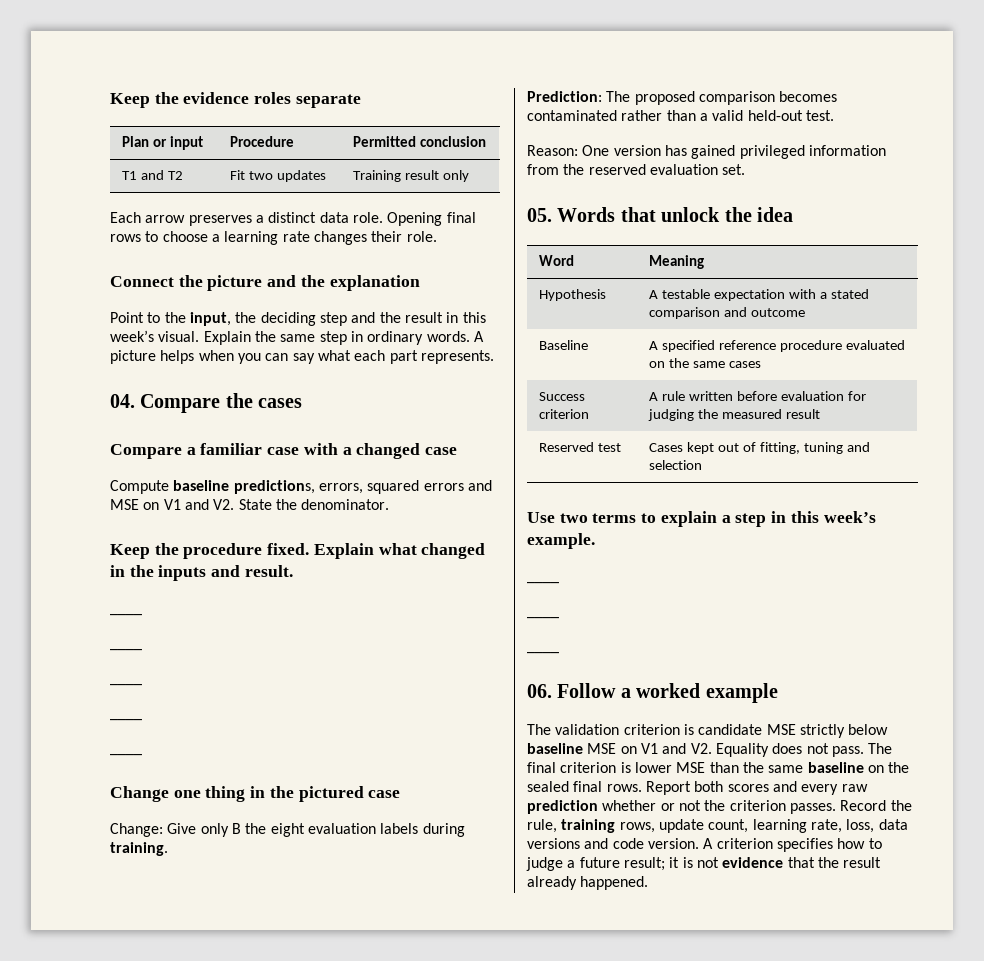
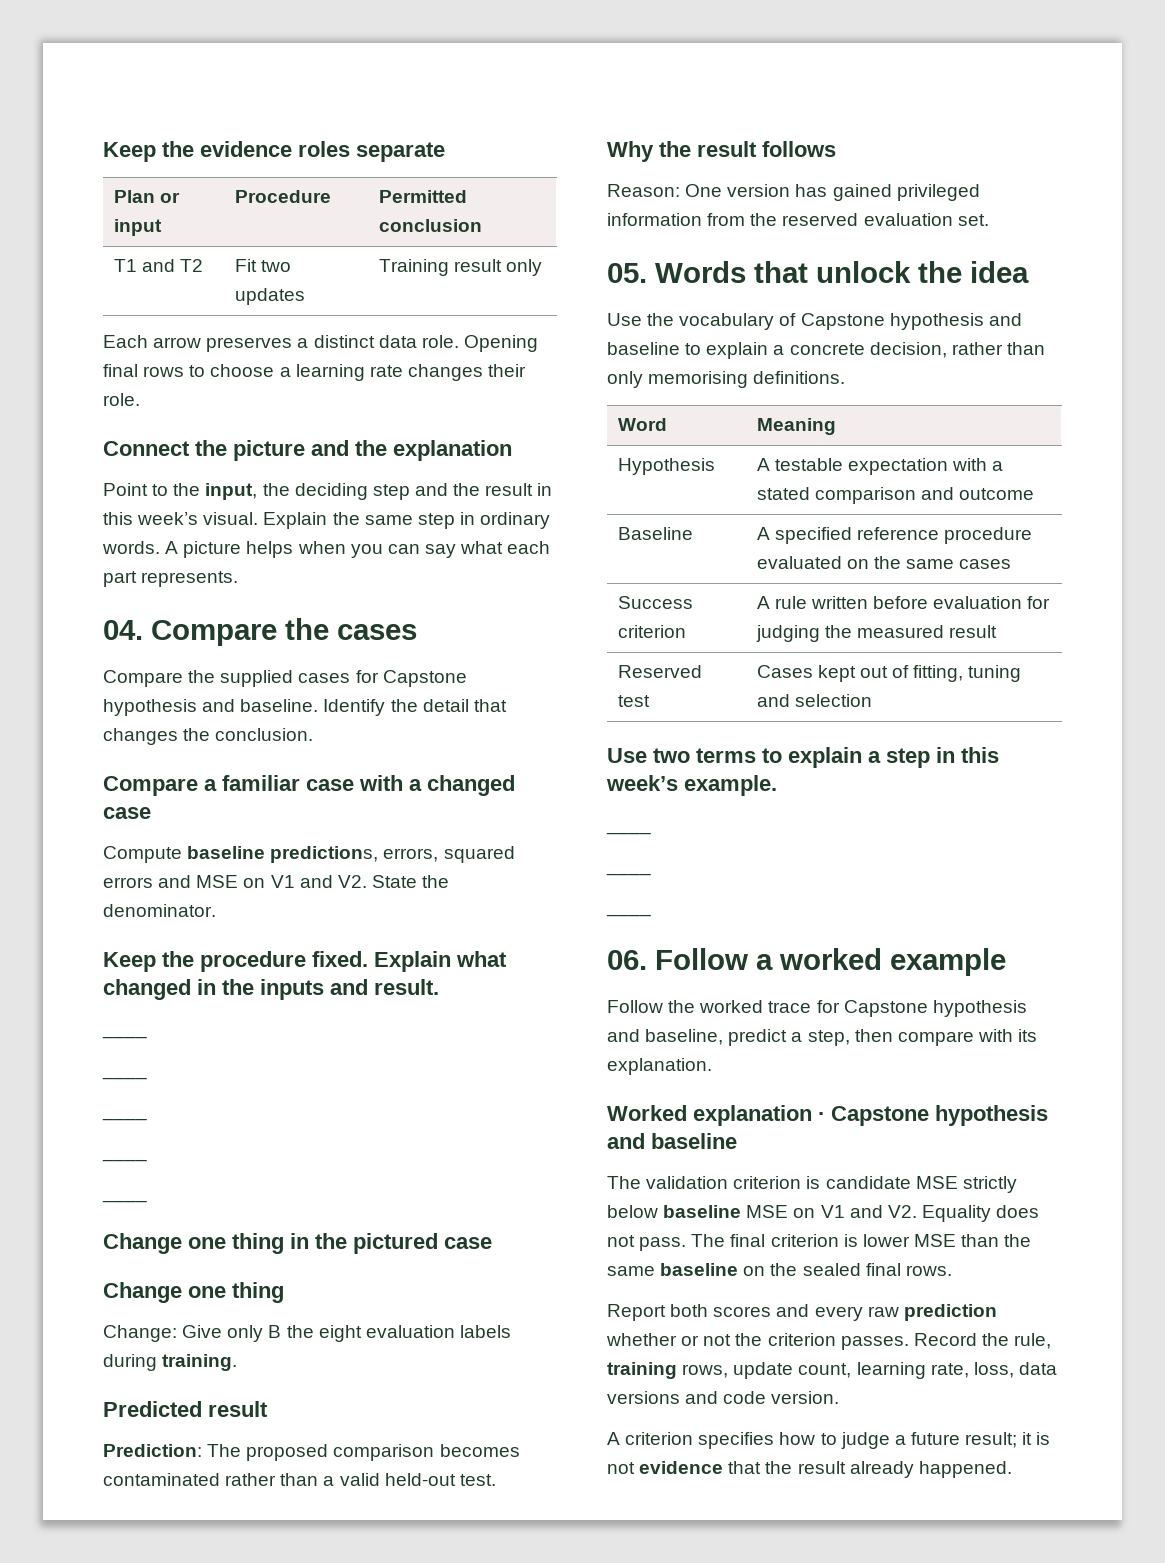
(303, 403) none -> [103,670,467,687] [103,699,507,716] [103,728,314,745] // Compare the supplied cases for Capstone hypothesis and baseline. Identify the detail that changes the conclusion.
(401, 794) none -> [103,1282,284,1303] // Change one thing
(168, 849) none -> [103,1401,268,1417] // Predicted result
(834, 115) none -> [607,141,836,162] // Why the result follows
(793, 214) none -> [607,313,1022,330] [607,342,1045,359] [607,371,846,388] // Use the vocabulary of Capstone hypothesis and baseline to explain a concrete decision, rather than only memorising definitions.
(778, 693) none -> [607,1000,1027,1017] [607,1029,1038,1046] [607,1058,712,1075] [607,1105,1048,1126] [607,1133,737,1149] // Follow the worked trace for Capstone hypothesis and baseline, predict a step, then compare with its explanation. // Worked explanation · Capstone hypothesis and baseline
(642, 788) none -> (952, 1270) //
(699, 843) none -> (840, 1397) //

